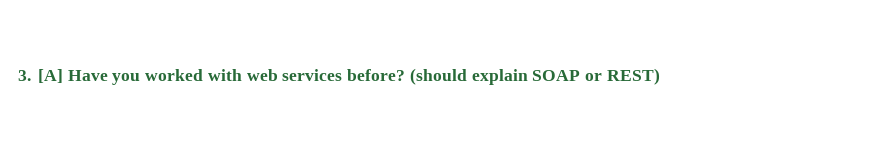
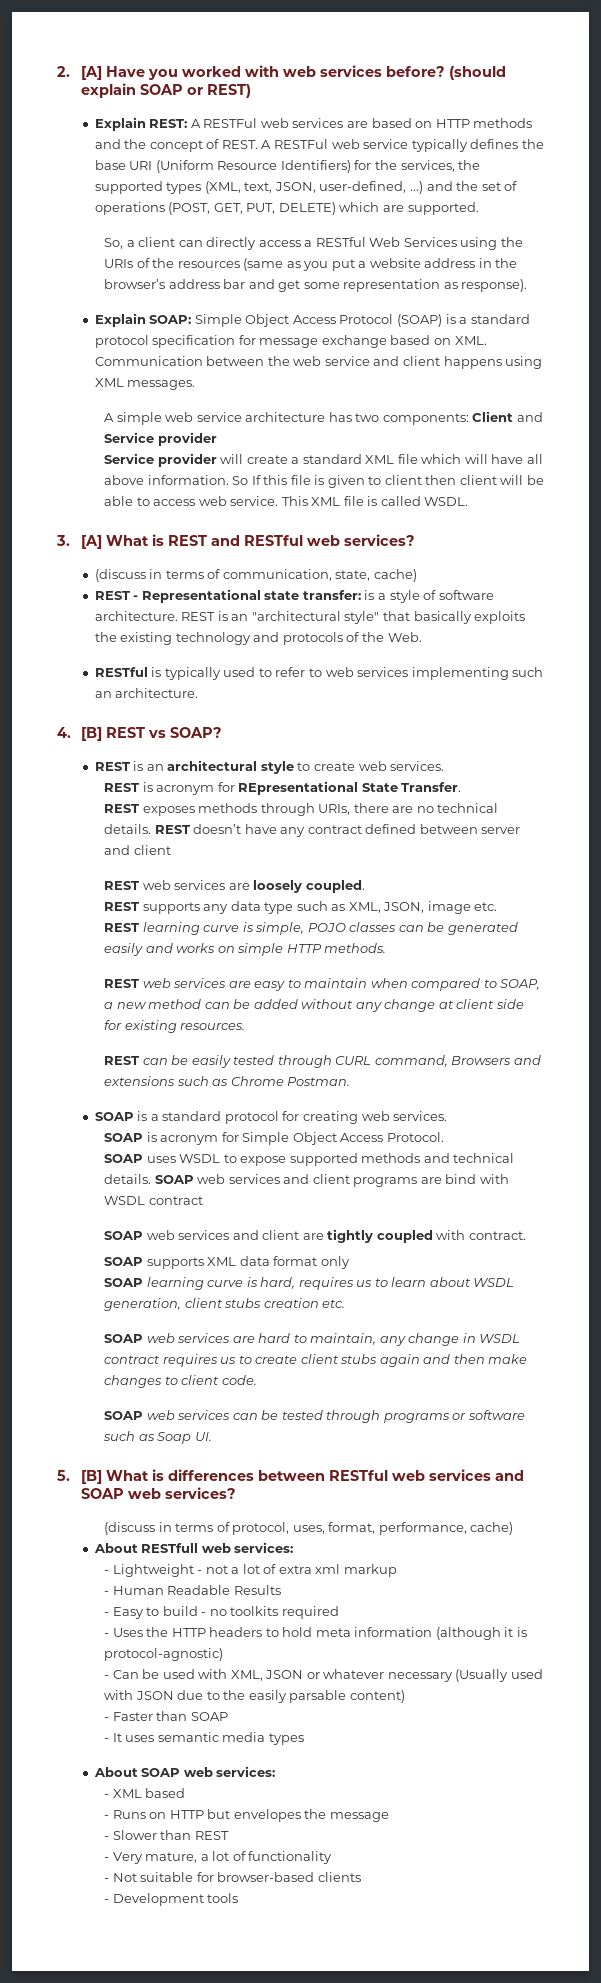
[18,70,31,81] 3. -> [57,66,70,77] 2.
(660, 76) none -> [94,117,533,131] [94,139,544,152] [94,160,481,173] [94,181,518,194] [94,202,479,215] [104,237,523,250] [104,258,518,271] [104,279,528,292] [94,313,530,327] [94,335,487,348] [94,356,543,369] [94,378,196,390] [104,411,543,425] [104,432,217,446] [104,453,543,467] [104,475,544,488] [104,496,469,506] [56,534,415,549] [94,569,417,582] [94,589,494,603] [94,611,526,624] [94,632,422,645] [94,667,544,680] [94,688,199,698] [57,727,222,741] [94,760,445,774] [104,781,462,795] [104,803,499,816] [104,824,521,837] [104,845,171,855] [104,880,365,893] [104,901,498,914] [104,922,518,935] [104,943,387,956] [104,978,541,991] [104,999,524,1012] [104,1020,246,1033] [104,1055,541,1068] [104,1076,351,1086] [94,1111,448,1124] [104,1132,444,1145] [104,1153,515,1166] [104,1174,509,1187] [104,1196,203,1205] [104,1229,526,1243] [104,1256,350,1269] [104,1277,515,1290] [104,1298,346,1311] [104,1333,521,1346] [104,1354,528,1367] [104,1375,257,1388] [104,1410,525,1423] [103,1431,212,1444] [57,1469,524,1484] [80,1487,236,1499] [104,1522,514,1535] [93,1542,294,1553] [104,1564,397,1577] [104,1585,281,1595] [104,1606,339,1619] [104,1627,527,1640] [104,1648,224,1661] [104,1669,543,1682] [104,1690,405,1703] [104,1711,228,1721] [104,1732,304,1745] [93,1766,276,1777] [104,1788,186,1798] [104,1809,389,1822] [104,1830,229,1840] [104,1851,333,1864] [104,1872,361,1882] [104,1893,239,1906] // Explain REST: A RESTFul web services are based on HTTP methods and the concept of REST. A RESTFul web service typically defines the base URI (Uniform Resource Identifiers) for the services, the supported types (XML, text, JSON, user-defined, ...) and the set of operations (POST, GET, PUT, DELETE) which are supported. // So, a client can directly access a RESTful Web Services using the URIs of the resources (same as you put a website address in the browser’s address bar and get some representation as response). // Explain SOAP: Simple Object Access Protocol (SOAP) is a standard protocol specification for message exchange based on XML. Communication between the web service and client happens using XML messages. // A simple web service architecture has two components: Client and Service provider // Service provider will create a standard XML file which will have all above information. So If this file is given to client then client will be able to access web service. This XML file is called WSDL. // 3. [A] What is REST and RESTful web services? // (discuss in terms of communication, state, cache) // REST - Representational state transfer: is a style of software architecture. REST is an "architectural style" that basically exploits the existing technology and protocols of the Web. // RESTful is typically used to refer to web services implementing such an architecture. // 4. [B] REST vs SOAP? // REST is an architectural style to create web services. // REST is acronym for REpresentational State Transfer. // REST exposes methods through URIs, there are no technical details. REST doesn’t have any contract defined between server and client // REST web services are loosely coupled. // REST supports any data type such as XML, JSON, image etc. // REST learning curve is simple, POJO classes can be generated easily and works on simple HTTP methods. // REST web services are easy to maintain when compared to SOAP, a new method can be added without any change at client side for existing resources. // REST can be easily tested through CURL command, Browsers and extensions such as Chrome Postman. // SOAP is a standard protocol for creating web services. // SOAP is acronym for Simple Object Access Protocol. // SOAP uses WSDL to expose supported methods and technical details. SOAP web services and client programs are bind with WSDL contract // SOAP web services and client are tightly coupled with contract. // SOAP supports XML data format only // SOAP learning curve is hard, requires us to learn about WSDL generation, client stubs creation etc. // SOAP web services are hard to maintain, any change in WSDL contract requires us to create client stubs again and then make changes to client code. // SOAP web services can be tested through programs or software such as Soap UI. // 5. [B] What is differences between RESTful web services and SOAP web services? // (discuss in terms of protocol, uses, format, performance, cache) // About RESTfull web services: // - Lightweight - not a lot of extra xml markup // - Human Readable Results // - Easy to build - no toolkits required // - Uses the HTTP headers to hold meta information (although it is protocol-agnostic) // - Can be used with XML, JSON or whatever necessary (Usually used with JSON due to the easily parsable content) // - Faster than SOAP // - It uses semantic media types // About SOAP web services: // - XML based // - Runs on HTTP but envelopes the message // - Slower than REST // - Very mature, a lot of functionality // - Not suitable for browser-based clients // - Development tools

